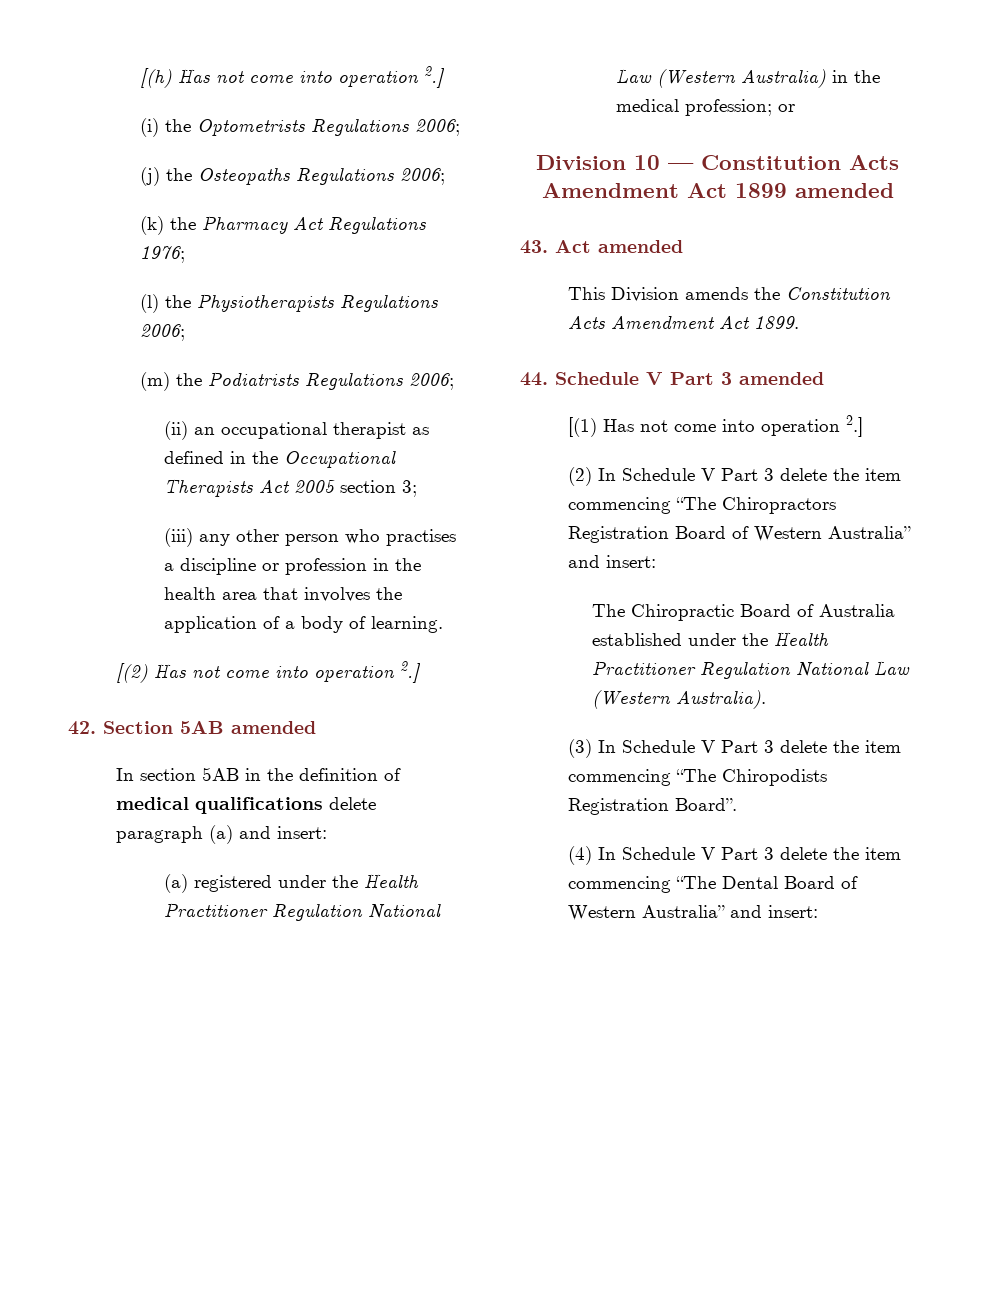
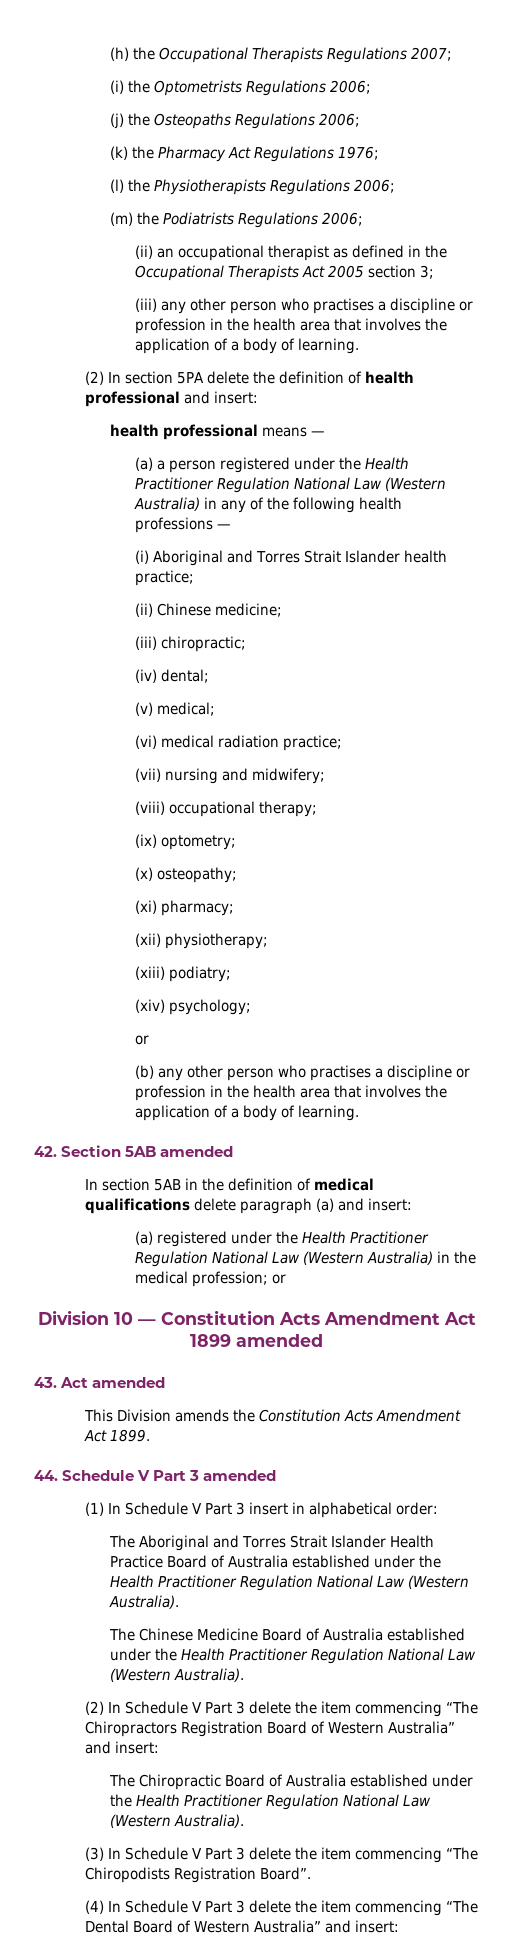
[140,66,446,88] [(h) Has not come into operation 2.] -> [109,47,452,63] (h) the Occupational Therapists Regulations 2007;
[116,661,422,683] [(2) Has not come into operation 2.] -> [84,371,414,385] [84,391,258,407] [109,424,325,440] [135,457,410,473] [135,477,447,493] [134,497,403,513] [135,517,232,533] [135,550,448,566] [135,570,195,586] [135,603,283,617] [135,636,247,652] [135,669,210,683] [135,702,216,716] [135,735,343,751] [135,768,326,784] [135,801,318,817] [135,834,237,850] [135,867,238,883] [135,900,235,916] [135,933,269,949] [135,966,232,982] [135,999,252,1015] [135,1035,150,1045] [135,1065,471,1081] [135,1085,448,1101] [135,1105,360,1121] (2) In section 5PA delete the definition of health professional and insert: // health professional means — // (a) a person registered under the Health Practitioner Regulation National Law (Western Australia) in any of the following health professions — // (i) Aboriginal and Torres Strait Islander health practice; // (ii) Chinese medicine; // (iii) chiropractic; // (iv) dental; // (v) medical; // (vi) medical radiation practice; // (vii) nursing and midwifery; // (viii) occupational therapy; // (ix) optometry; // (x) osteopathy; // (xi) pharmacy; // (xii) physiotherapy; // (xiii) podiatry; // (xiv) psychology; // or // (b) any other person who practises a discipline or profession in the health area that involves the application of a body of learning.
[568,415,864,437] [(1) Has not come into operation 2.] -> [84,1502,438,1518] [108,1535,434,1551] [109,1555,441,1568] [109,1575,469,1591] [108,1595,179,1609] [108,1628,465,1641] [109,1648,476,1664] [109,1668,244,1682] (1) In Schedule V Part 3 insert in alphabetical order: // The Aboriginal and Torres Strait Islander Health Practice Board of Australia established under the Health Practitioner Regulation National Law (Western Australia). // The Chinese Medicine Board of Australia established under the Health Practitioner Regulation National Law (Western Australia).

